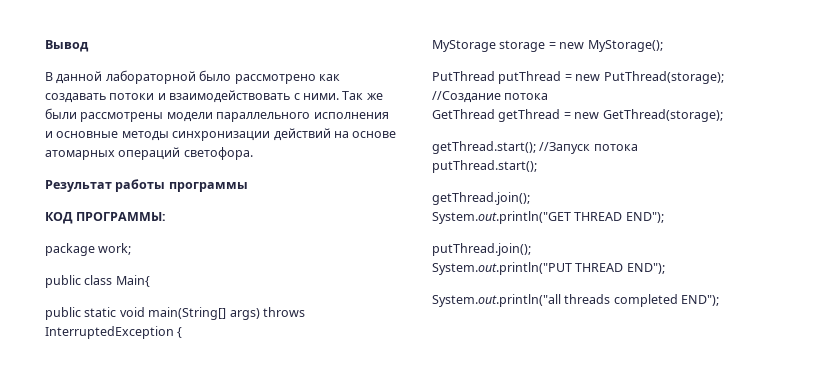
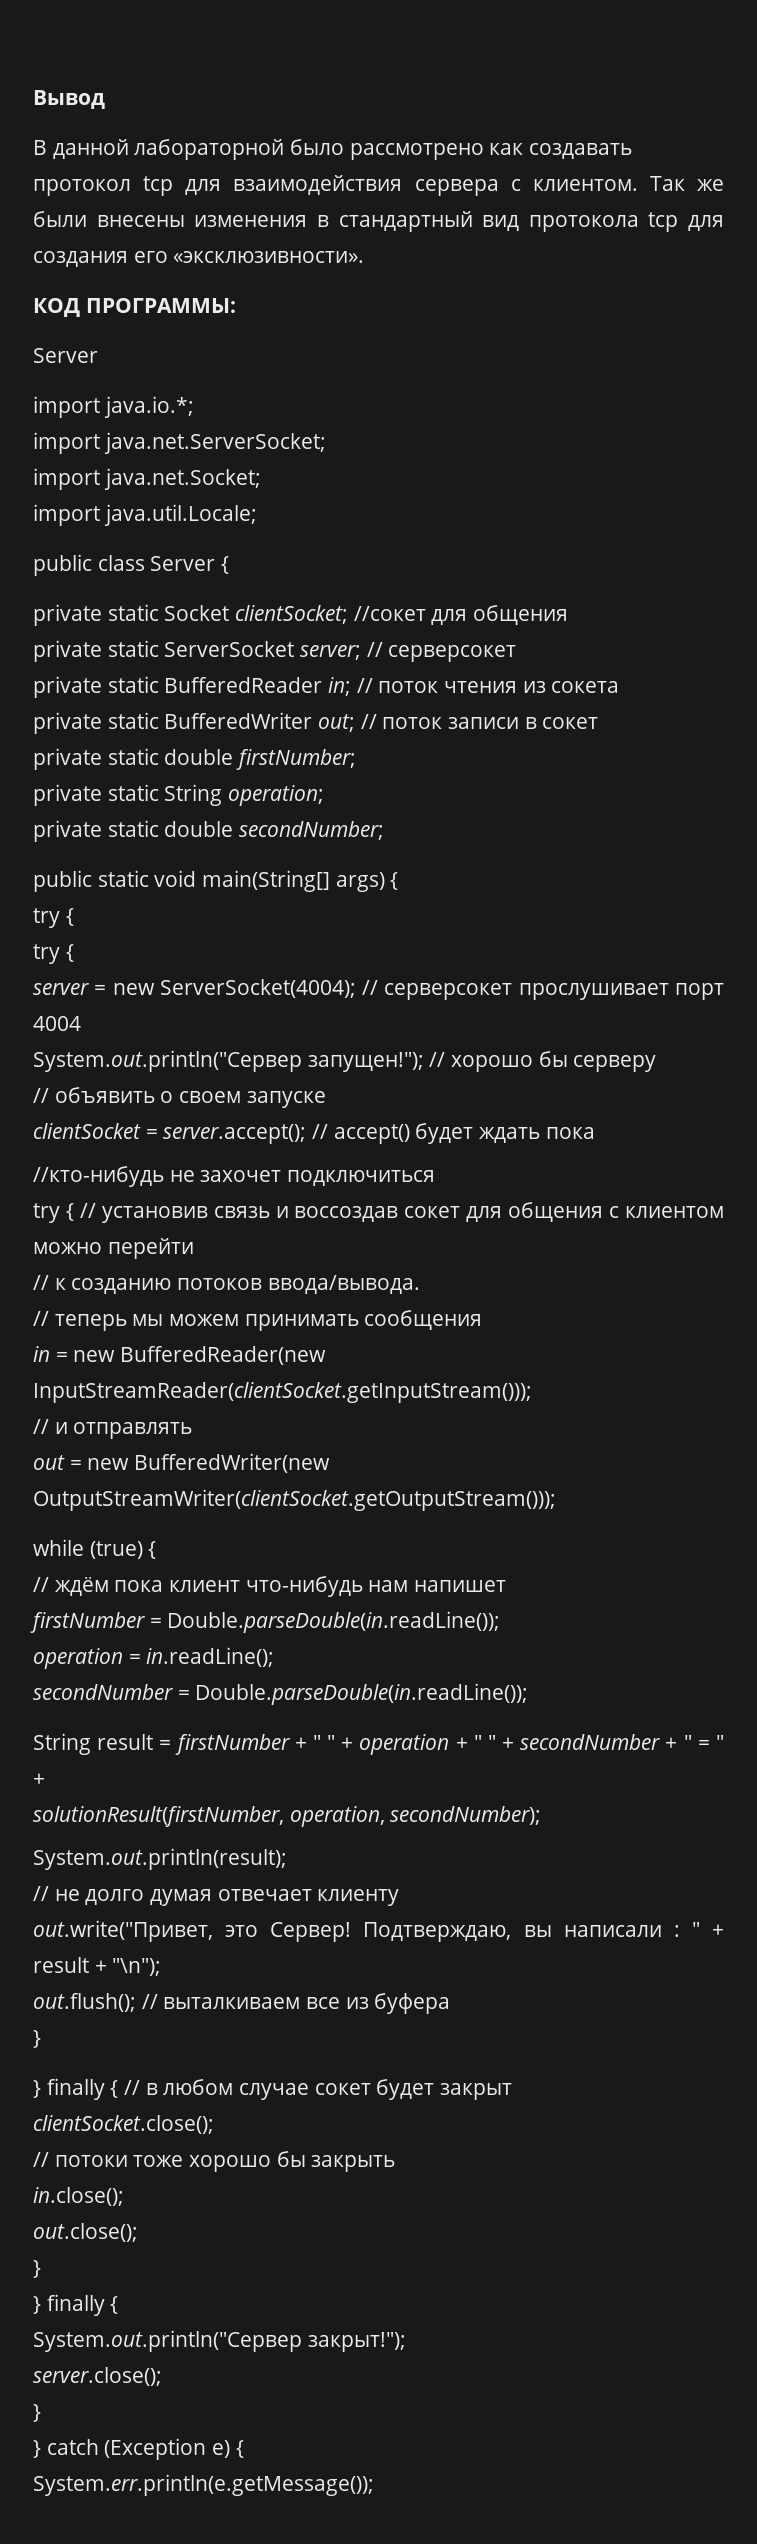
[109,90,383,103] [45,108,389,122] [45,128,397,141] [45,147,253,160] [45,179,248,192] [45,212,167,224] [45,243,132,256] [45,275,150,288] потоки и взаимодействовать с ними. Так же были рассмотрены модели параллельного исполнения и основные методы синхронизации действий на основе атомарных операций светофора. // Результат работы программы // КОД ПРОГРАММЫ: // package work; // public class Main{ -> [33,175,724,196] [33,211,724,232] [33,251,365,267] [33,298,236,317] [33,348,98,363] [33,396,194,418] [33,432,326,454] [33,468,261,490] [33,504,257,526] [33,554,230,576] [33,604,569,626] [33,640,517,662] [33,676,620,698] [33,712,599,734] [33,748,357,770] [33,784,325,806] [33,820,385,842] протокол tcp для взаимодействия сервера с клиентом. Так же были внесены изменения в стандартный вид протокола tcp для создания его «эксклюзивности». // КОД ПРОГРАММЫ: // Server // import java.io.*; // import java.net.ServerSocket; // import java.net.Socket; // import java.util.Locale; // public class Server { // private static Socket clientSocket; //сокет для общения // private static ServerSocket server; // серверсокет // private static BufferedReader in; // поток чтения из сокета // private static BufferedWriter out; // поток записи в сокет // private static double firstNumber; // private static String operation; // private static double secondNumber;
[262,307,305,317] [45,326,183,339] [432,40,663,52] [432,71,724,84] [432,91,549,103] [432,109,723,122] [432,141,638,154] [432,160,537,173] [432,192,530,205] [432,211,664,224] [432,243,531,256] [432,262,665,275] [432,294,720,307] throws InterruptedException { // MyStorage storage = new MyStorage(); // PutThread putThread = new PutThread(storage); //Создание потока // GetThread getThread = new GetThread(storage); // getThread.start(); //Запуск потока // putThread.start(); // getThread.join(); // System.out.println("GET THREAD END"); // putThread.join(); // System.out.println("PUT THREAD END"); // System.out.println("all threads completed END"); -> [390,872,399,890] [33,908,74,928] [33,944,74,964] [33,979,725,1000] [33,1016,81,1031] [33,1050,657,1072] [33,1087,326,1108] [33,1123,595,1144] [33,1166,436,1187] [33,1202,724,1223] [33,1238,194,1259] [33,1275,420,1294] [33,1310,483,1331] [33,1346,327,1365] [33,1382,532,1403] [33,1419,193,1439] [33,1453,331,1473] [33,1489,556,1511] [33,1539,157,1559] [33,1576,507,1597] [30,1611,501,1633] [33,1647,275,1669] [33,1683,529,1705] [33,1733,724,1755] [33,1773,45,1786] [33,1806,542,1827] [33,1848,287,1870] [33,1886,400,1906] [33,1920,724,1942] [33,1957,162,1976] [33,1993,451,2014] [33,2030,41,2048] [33,2078,513,2100] [33,2115,214,2134] [33,2151,396,2172] [33,2187,124,2206] [33,2223,138,2242] [33,2260,41,2278] [33,2294,119,2316] [33,2330,406,2352] [33,2367,162,2386] [33,2404,41,2422] [33,2438,244,2460] [33,2474,374,2496] { // try { // try { // server = new ServerSocket(4004); // серверсокет прослушивает порт 4004 // System.out.println("Сервер запущен!"); // хорошо бы серверу // // объявить о своем запуске // clientSocket = server.accept(); // accept() будет ждать пока // //кто-нибудь не захочет подключиться // try { // установив связь и воссоздав сокет для общения с клиентом можно перейти // // к созданию потоков ввода/вывода. // // теперь мы можем принимать сообщения // in = new BufferedReader(new InputStreamReader(clientSocket.getInputStream())); // // и отправлять // out = new BufferedWriter(new OutputStreamWriter(clientSocket.getOutputStream())); // while (true) { // // ждём пока клиент что-нибудь нам напишет // firstNumber = Double.parseDouble(in.readLine()); // operation = in.readLine(); // secondNumber = Double.parseDouble(in.readLine()); // String result = firstNumber + " " + operation + " " + secondNumber + " = " + // solutionResult(firstNumber, operation, secondNumber); // System.out.println(result); // // не долго думая отвечает клиенту // out.write("Привет, это Сервер! Подтверждаю, вы написали : " + result + "\n"); // out.flush(); // выталкиваем все из буфера // } // } finally { // в любом случае сокет будет закрыт // clientSocket.close(); // // потоки тоже хорошо бы закрыть // in.close(); // out.close(); // } // } finally { // System.out.println("Сервер закрыт!"); // server.close(); // } // } catch (Exception e) { // System.err.println(e.getMessage());

